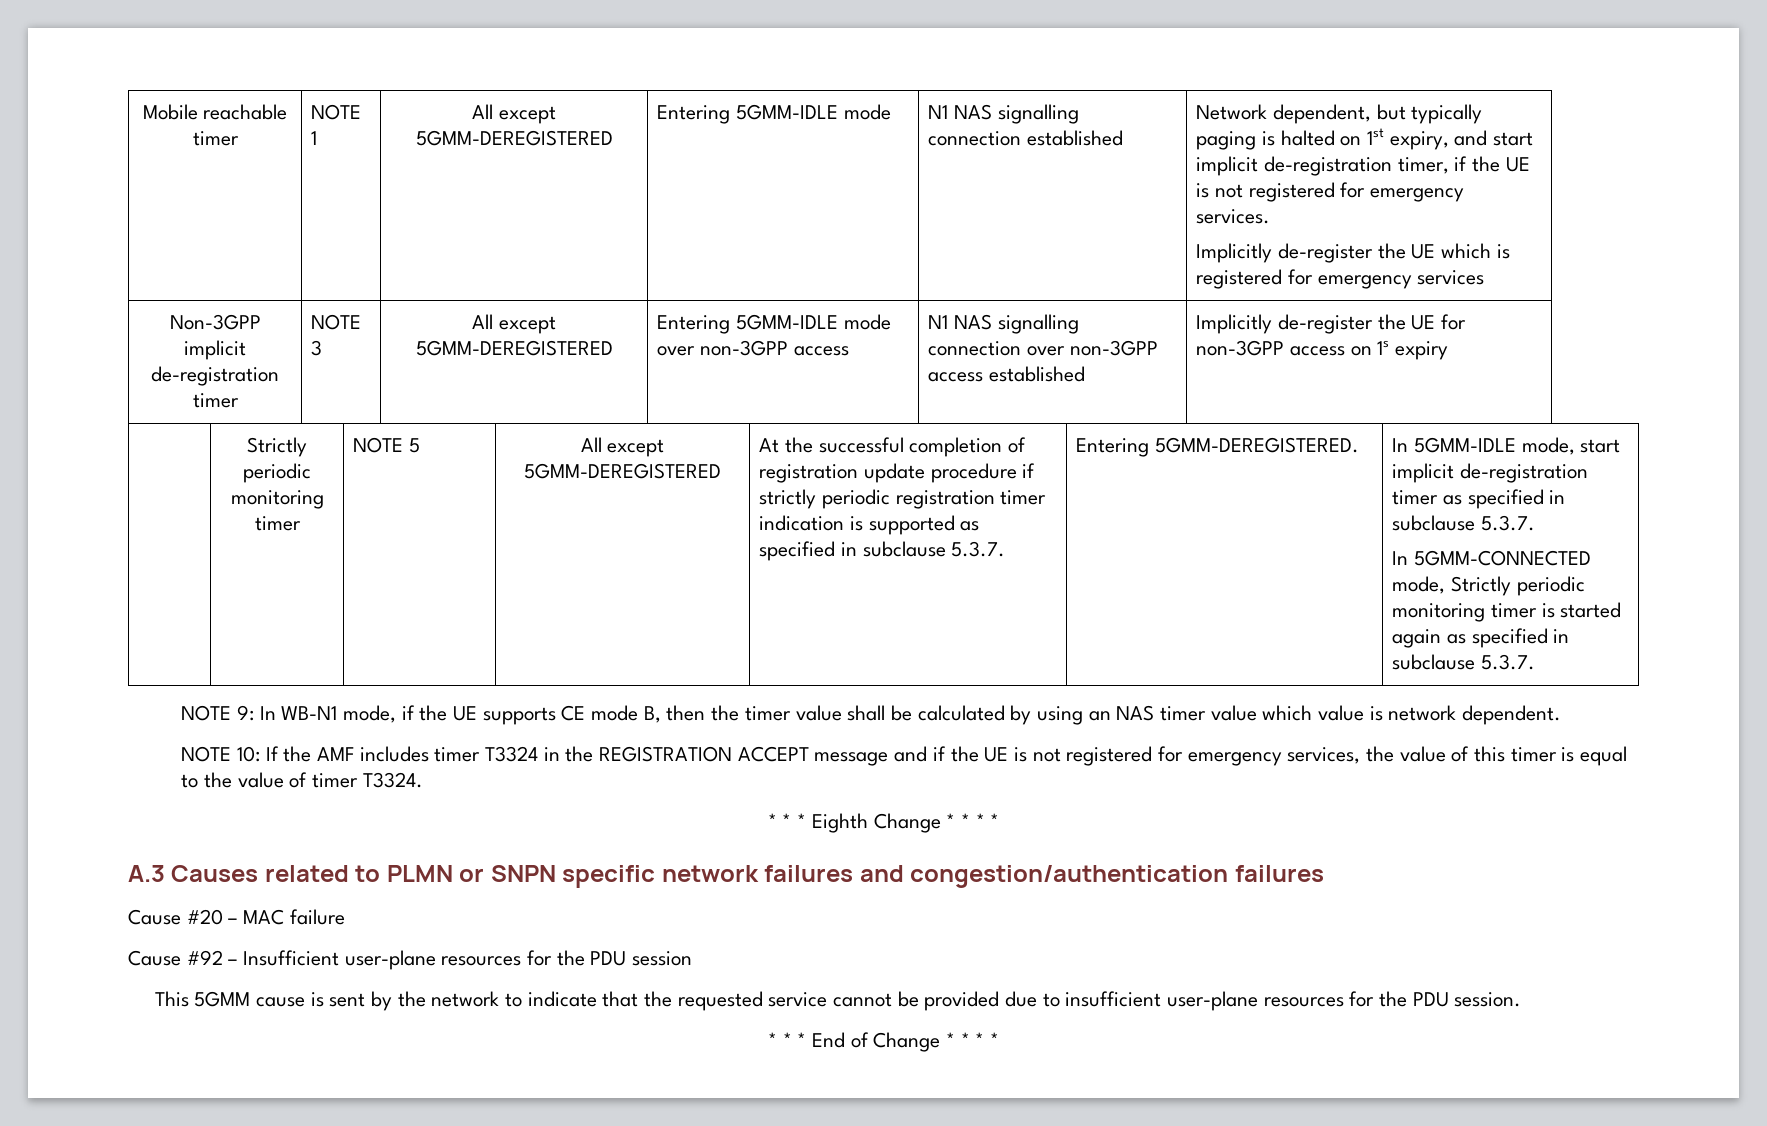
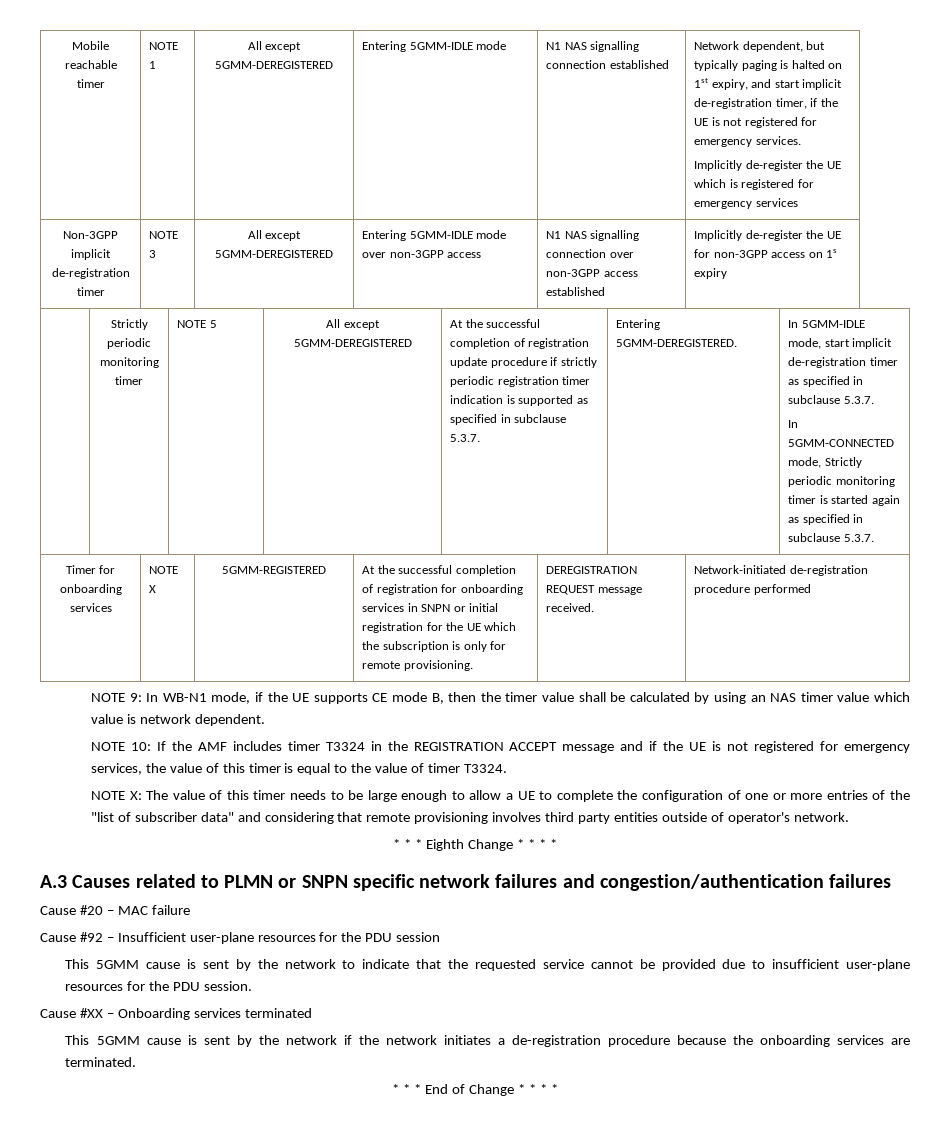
(1536, 662) none -> [65,565,116,574] [59,584,122,595] [69,603,112,612] [149,566,179,574] [149,585,157,593] [222,566,326,574] [362,565,516,576] [362,584,523,595] [362,603,499,612] [362,622,517,633] [362,641,507,652] [362,660,473,671] [546,566,638,574] [546,585,642,595] [546,603,595,612] [694,565,868,576] [694,584,811,595] // Timer for onboarding services | NOTE X | 5GMM-REGISTERED | At the successful completion of registration for onboarding services in SNPN or initial registration for the UE which the subscription is only for remote provisioning. | DEREGISTRATION REQUEST message received. | Network-initiated de-registration procedure performed
(423, 780) none -> [90,790,911,802] [90,812,849,824] // NOTE X: The value of this timer needs to be large enough to allow a UE to complete the configuration of one or more entries of the "list of subscriber data" and considering that remote provisioning involves third party entities outside of operator's network.
(1522, 999) none -> [40,1008,312,1020] [65,1035,910,1047] [65,1057,137,1067] // Cause #XX – Onboarding services terminated // This 5GMM cause is sent by the network if the network initiates a de-registration procedure because the onboarding services are terminated.

